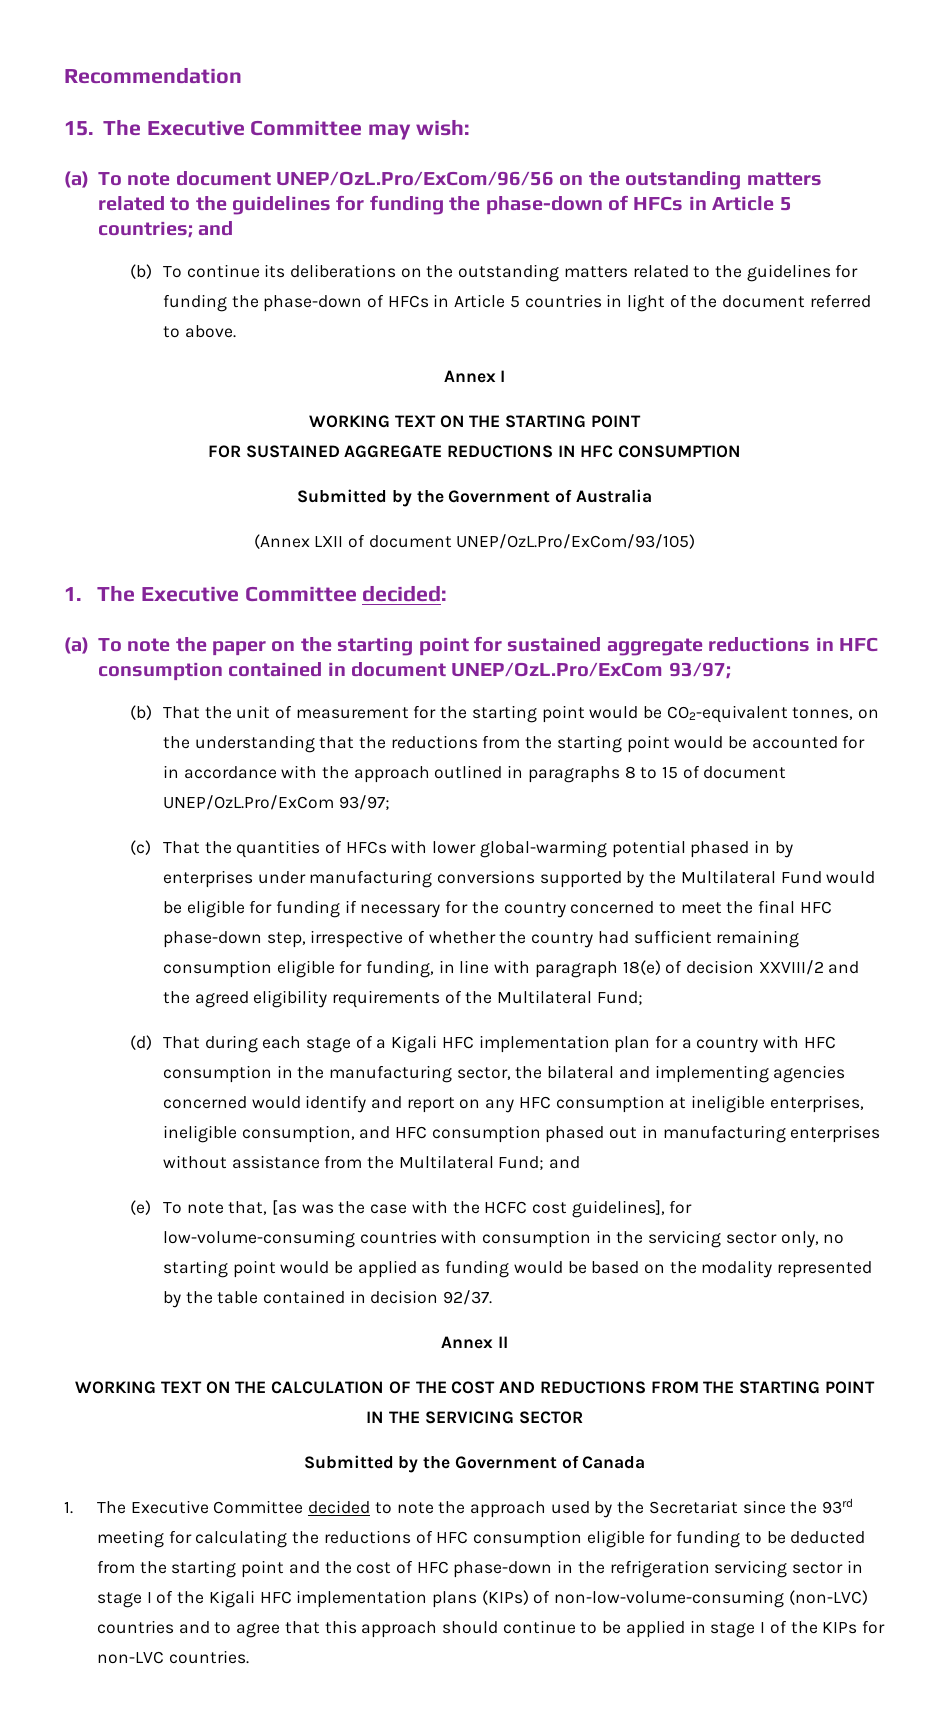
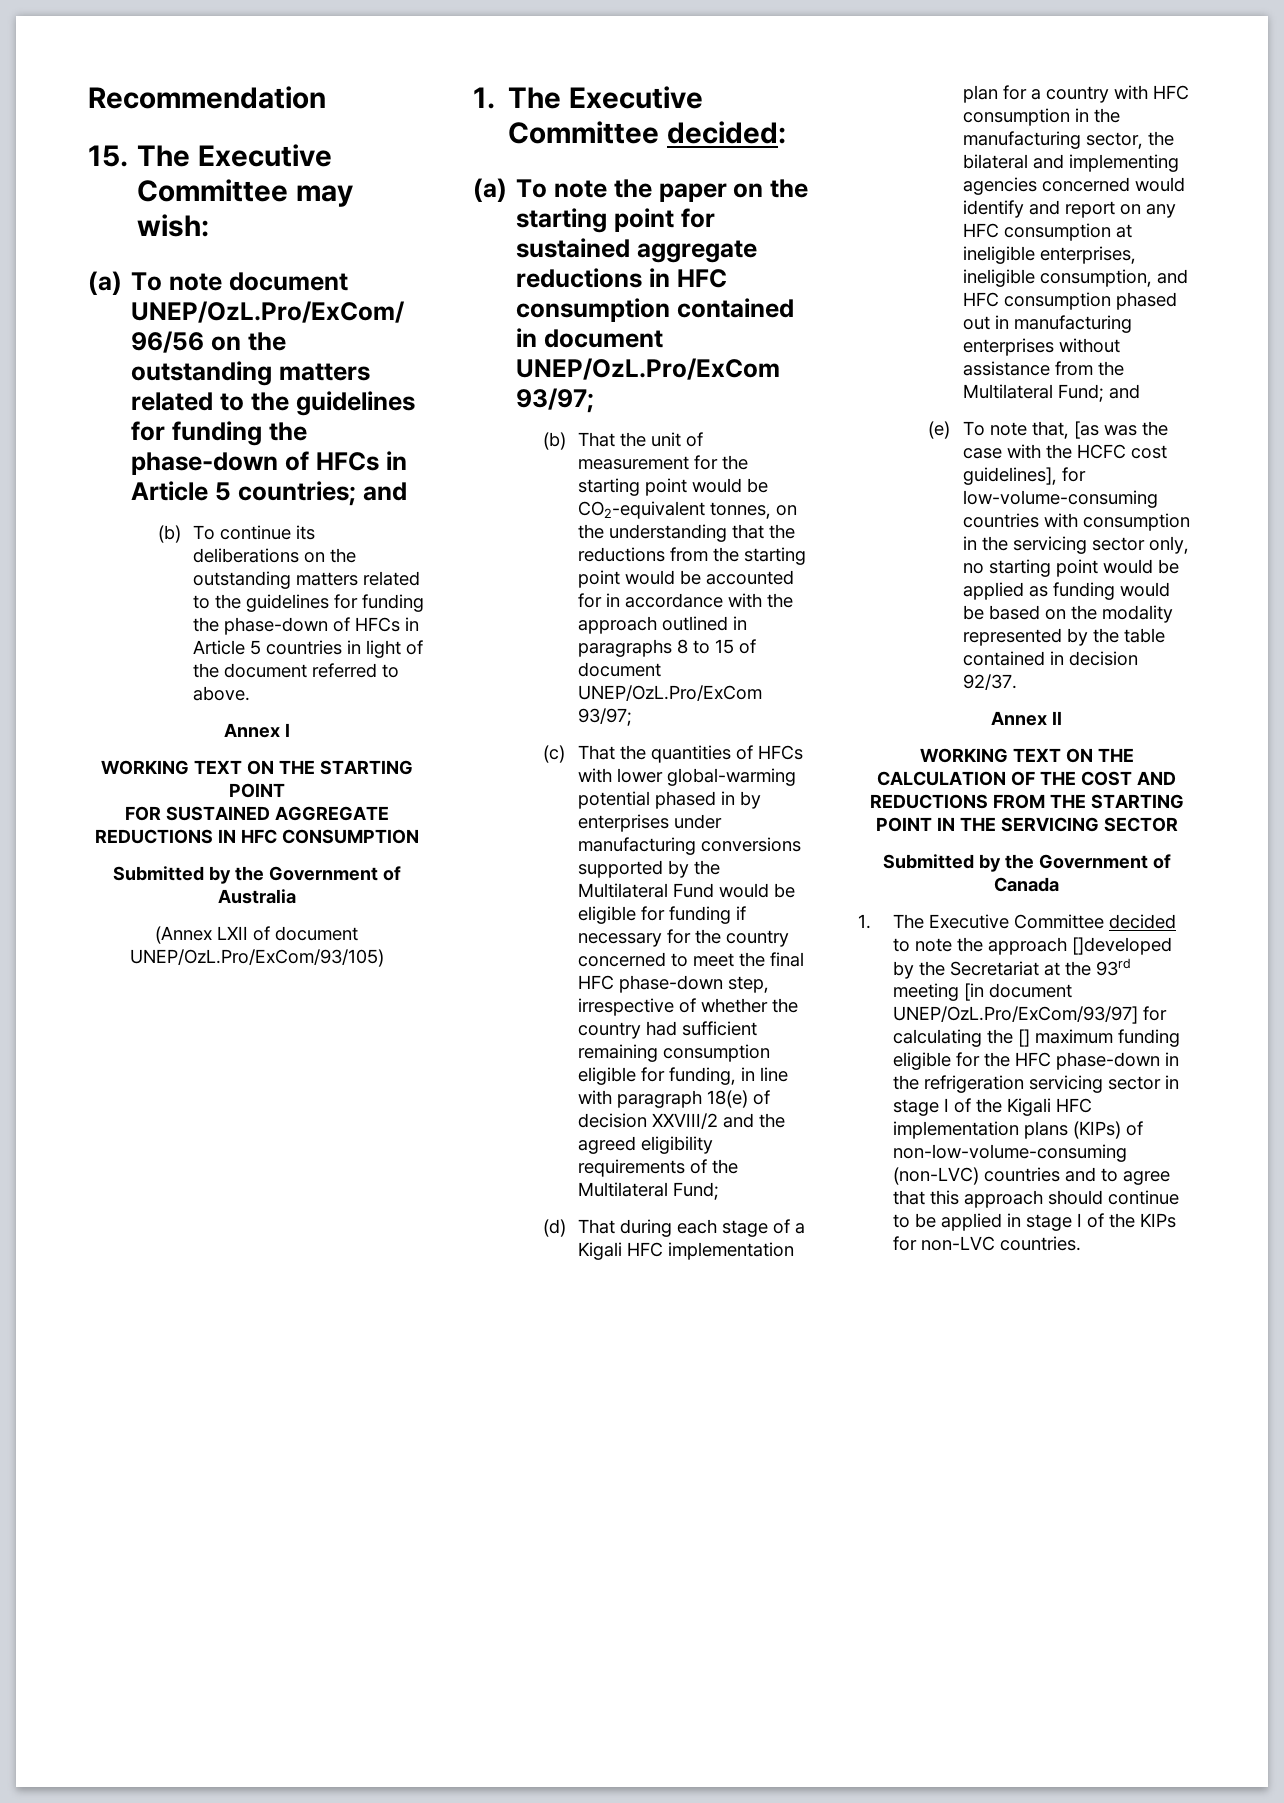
[550,1501,590,1514] used -> [1071,937,1172,955] []developed
[742,1500,786,1514] since -> [1043,962,1060,976] at
[168,1530,866,1548] [96,1560,414,1578] for calculating the reductions of HFC consumption eligible for funding to be deducted from the starting point and the cost of -> [963,983,1072,1001] [892,1006,1167,1024] [892,1029,1180,1047] [892,1052,1010,1070] [in document UNEP/OzL.Pro/ExCom/93/97] for calculating the [] maximum funding eligible for the

